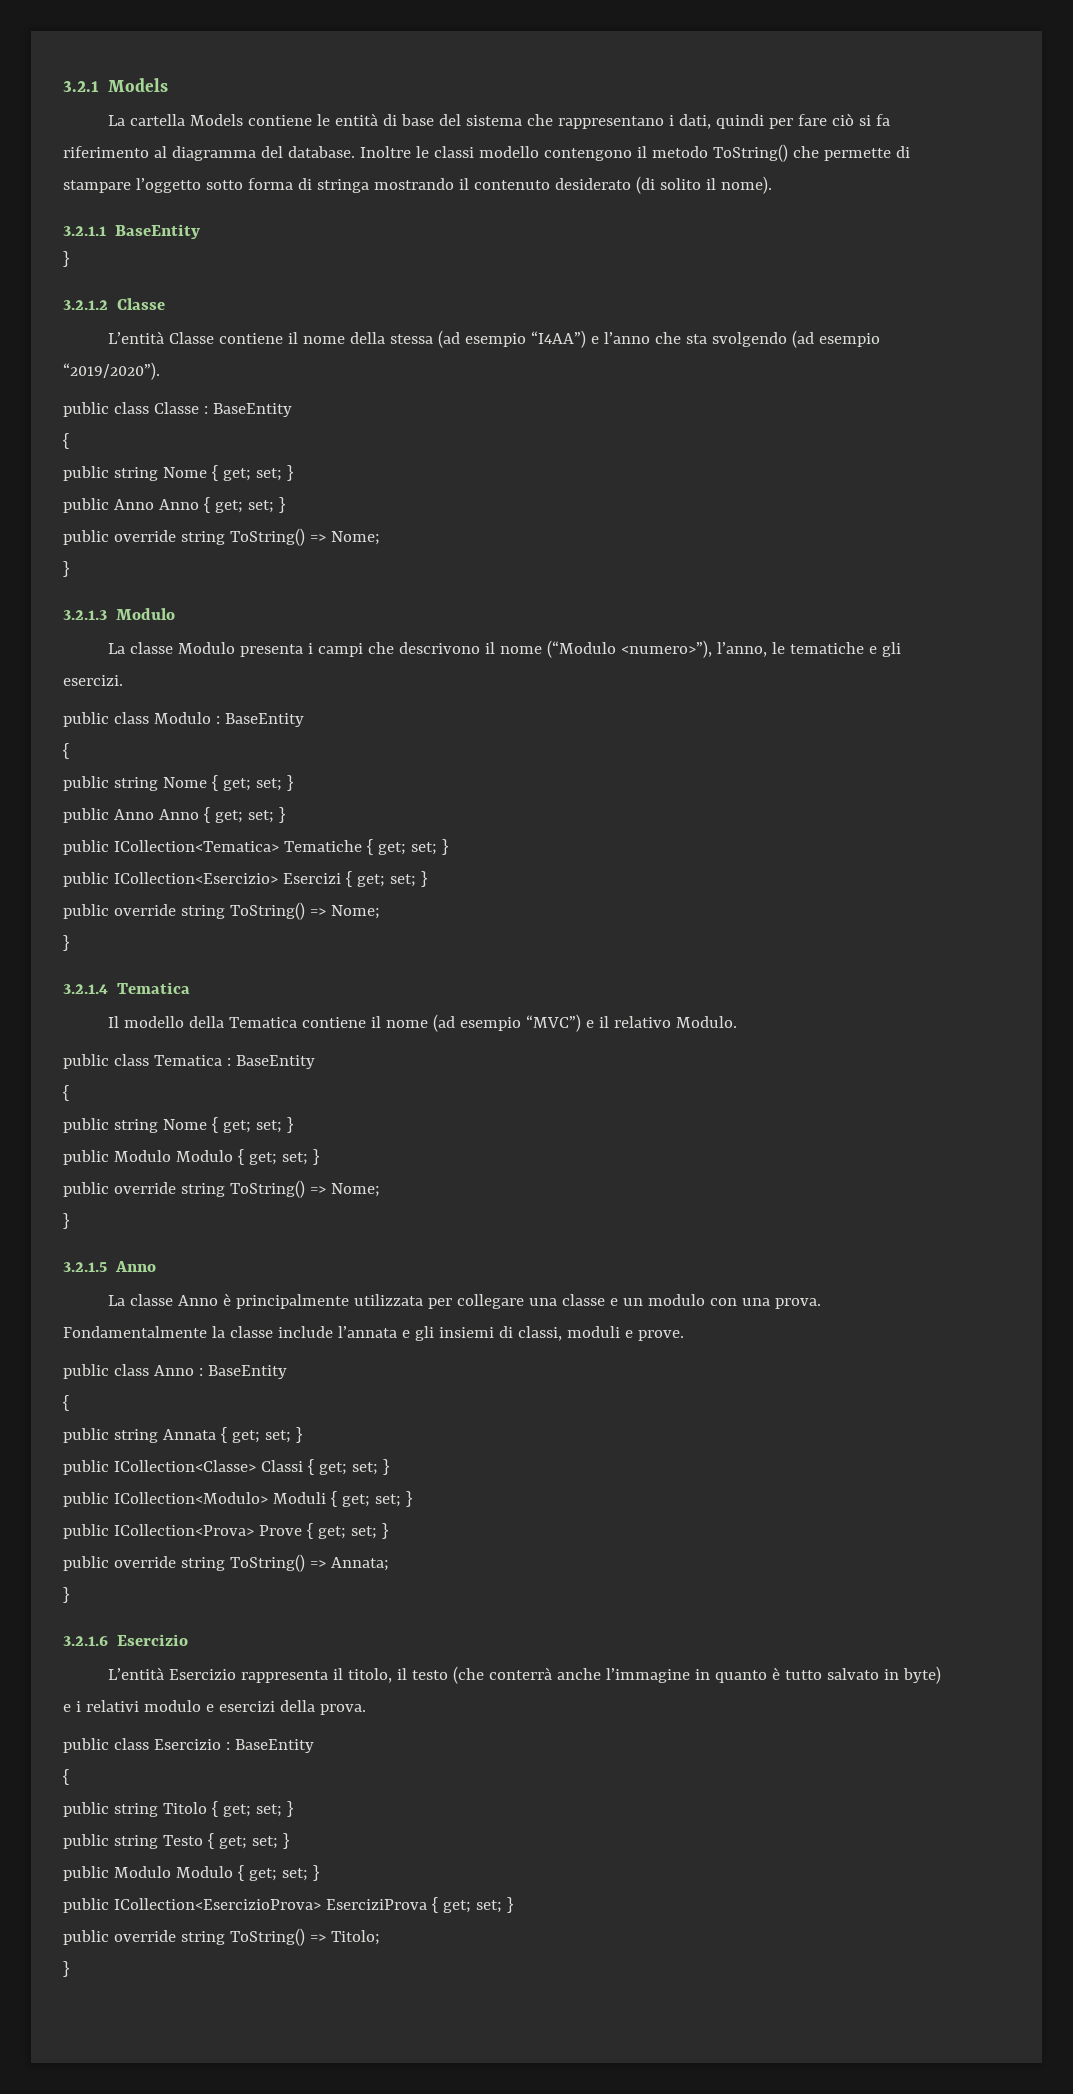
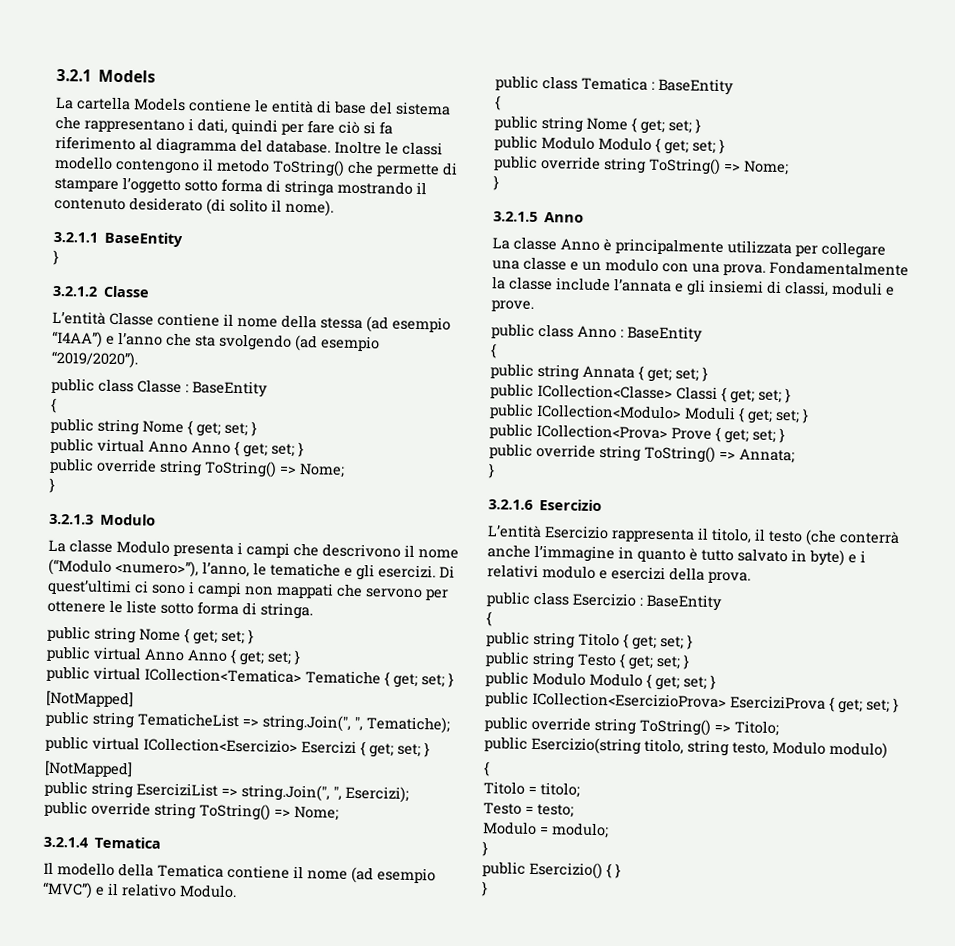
(109, 505) none -> [97,438,145,453] virtual
[63,712,304,727] [63,743,69,759] [63,775,293,791] [63,807,285,823] [63,840,109,855] // public class Modulo : BaseEntity // { // public string Nome { get; set; } // public Anno Anno { get; set; } // public -> [439,565,455,578] [47,578,449,601] [47,599,313,620] [47,625,254,645] [46,645,301,666] [46,665,141,682] Di quest’ultimi ci sono i campi non mappati che servono per ottenere le liste sotto forma di stringa. // public string Nome { get; set; } // public virtual Anno Anno { get; set; } // public virtual
[63,872,109,887] // public -> [46,690,134,708] [45,710,450,734] [45,735,140,752] // [NotMapped] // public string TematicheList => string.Join(", ", Tematiche); // public virtual
[63,902,380,920] [63,935,69,951] // public override string ToString() => Nome; // } -> [44,760,133,778] [44,780,409,803] [44,800,339,821] // [NotMapped] // public string EserciziList => string.Join(", ", Esercizi); // public override string ToString() => Nome;
(380, 1937) none -> [484,736,888,759] [483,761,490,777] [483,781,580,798] [483,802,574,818] [483,821,609,839] [482,841,488,857] [482,861,621,880] // public Esercizio(string titolo, string testo, Modulo modulo) // { // Titolo = titolo; // Testo = testo; // Modulo = modulo; // } // public Esercizio() { }

